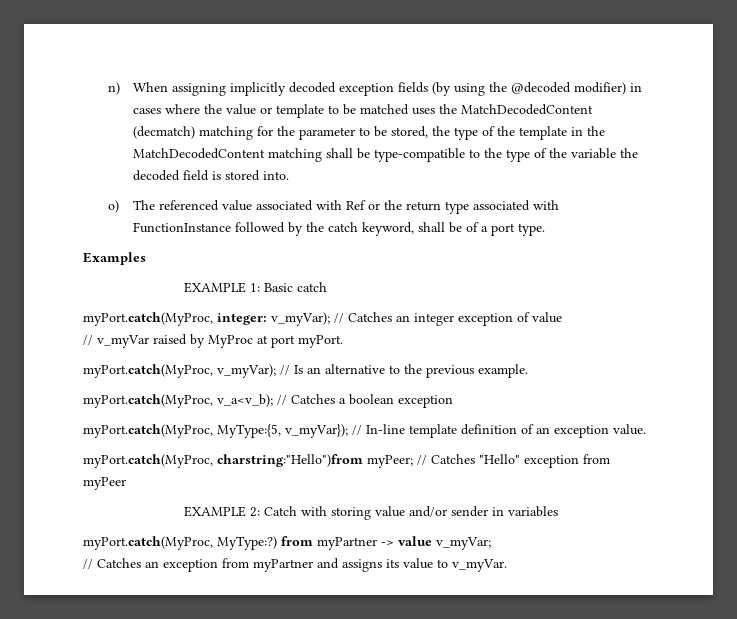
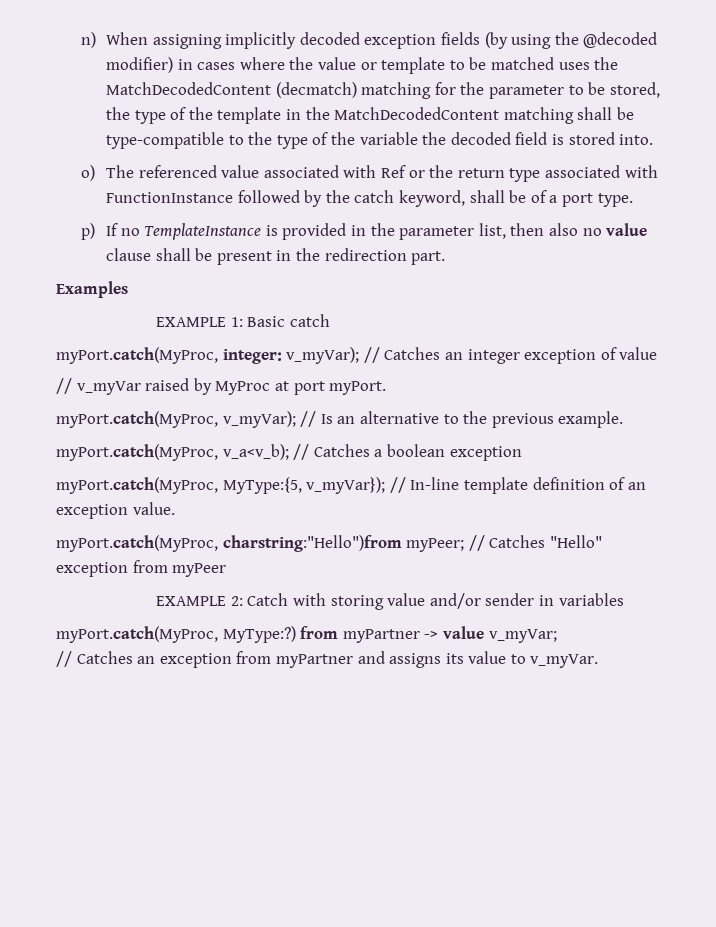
(546, 229) none -> [81,223,648,240] [106,248,446,265] // p) If no TemplateInstance is provided in the parameter list, then also no value clause shall be present in the redirection part.

